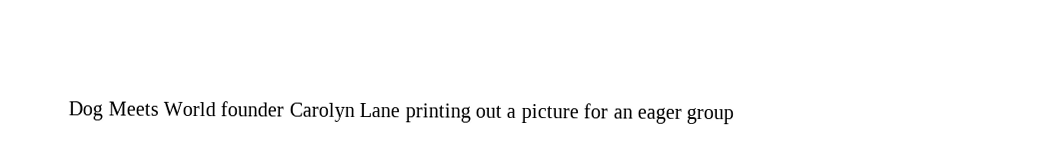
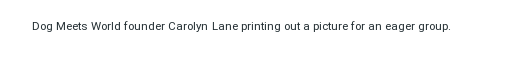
[686,107,735,125] group -> [418,23,452,32] group.

